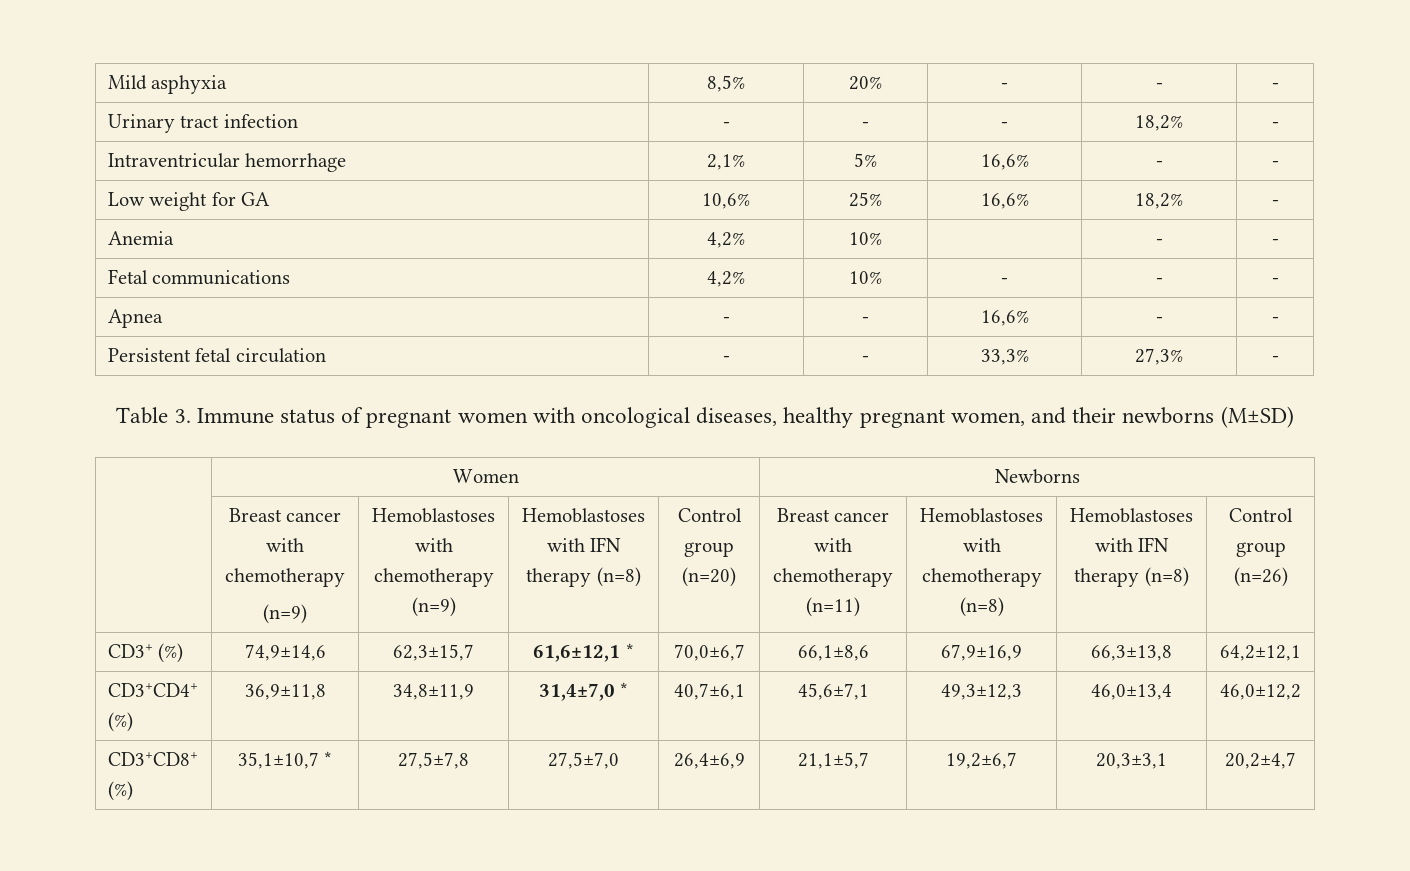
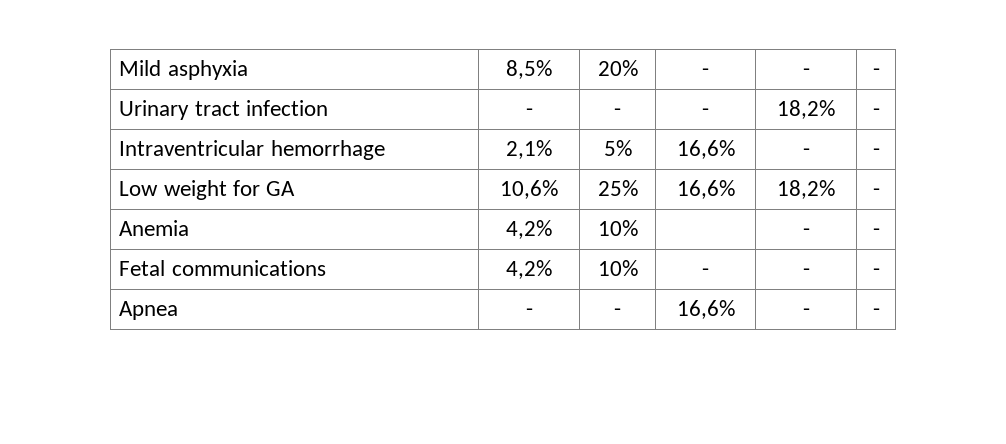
[107,348,326,363] [722,356,730,362] [862,356,869,362] [980,349,1029,365] [1135,348,1183,365] [1271,356,1279,362] [116,406,1294,428] [452,469,519,483] [994,469,1080,484] [228,508,342,522] [266,538,304,552] [225,568,345,587] [263,604,307,624] [372,508,495,523] [414,538,453,552] [373,568,494,587] [411,597,456,617] [522,508,645,523] [546,537,622,552] [526,567,641,587] [677,508,742,522] [684,542,734,557] [682,567,736,587] [776,508,890,522] [814,538,852,552] [773,568,893,587] [806,597,860,617] [920,508,1043,523] [962,538,1001,552] [921,568,1042,587] [959,597,1004,617] [1070,508,1193,523] [1094,537,1170,552] [1074,567,1189,587] [1229,508,1293,522] [1235,542,1286,557] [1233,567,1288,587] [107,643,184,663] [244,644,326,661] [393,644,474,661] [533,643,634,662] [673,644,745,661] [797,645,869,661] [941,644,1022,661] [1091,645,1172,661] [1220,645,1301,661] [107,683,198,697] [107,712,133,732] [244,684,326,700] [393,684,474,700] [538,682,629,701] [673,683,745,700] [797,683,869,700] [941,684,1022,700] [1091,684,1172,700] [1220,684,1301,700] [107,752,198,766] [107,781,133,801] [237,751,333,769] [398,752,469,769] [548,752,619,769] [673,753,745,769] [797,752,869,769] [946,752,1017,769] [1096,753,1167,769] [1225,752,1296,769] // Persistent fetal circulation | - | - | 33,3% | 27,3% | - // Table 3. Immune status of pregnant women with oncological diseases, healthy pregnant women, and their newborns (M±SD) // | Women | Newborns // | Breast cancer with chemotherapy // (n=9) | Hemoblastoses with chemotherapy (n=9) | Hemoblastoses with IFN therapy (n=8) | Control group (n=20) | Breast cancer with chemotherapy (n=11) | Hemoblastoses with chemotherapy (n=8) | Hemoblastoses with IFN therapy (n=8) | Control group (n=26) // CD3+ (%) | 74,9±14,6 | 62,3±15,7 | 61,6±12,1 * | 70,0±6,7 | 66,1±8,6 | 67,9±16,9 | 66,3±13,8 | 64,2±12,1 // CD3+CD4+ (%) | 36,9±11,8 | 34,8±11,9 | 31,4±7,0 * | 40,7±6,1 | 45,6±7,1 | 49,3±12,3 | 46,0±13,4 | 46,0±12,2 // CD3+CD8+ (%) | 35,1±10,7 * | 27,5±7,8 | 27,5±7,0 | 26,4±6,9 | 21,1±5,7 | 19,2±6,7 | 20,3±3,1 | 20,2±4,7 -> (880, 312) none

